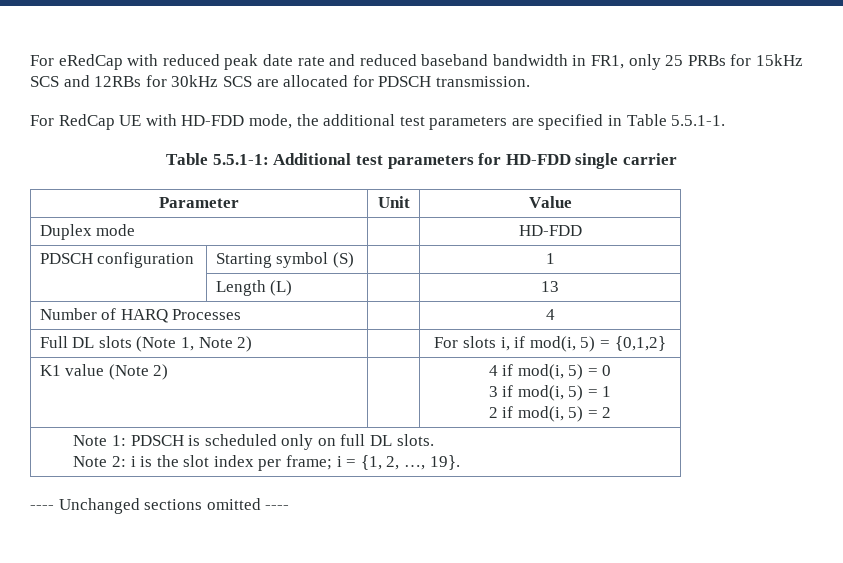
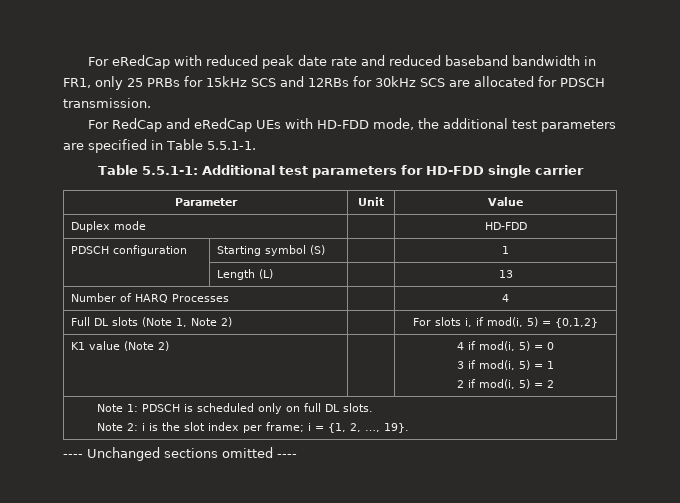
[119,115,142,126] UE -> [165,118,281,132] and eRedCap UEs

